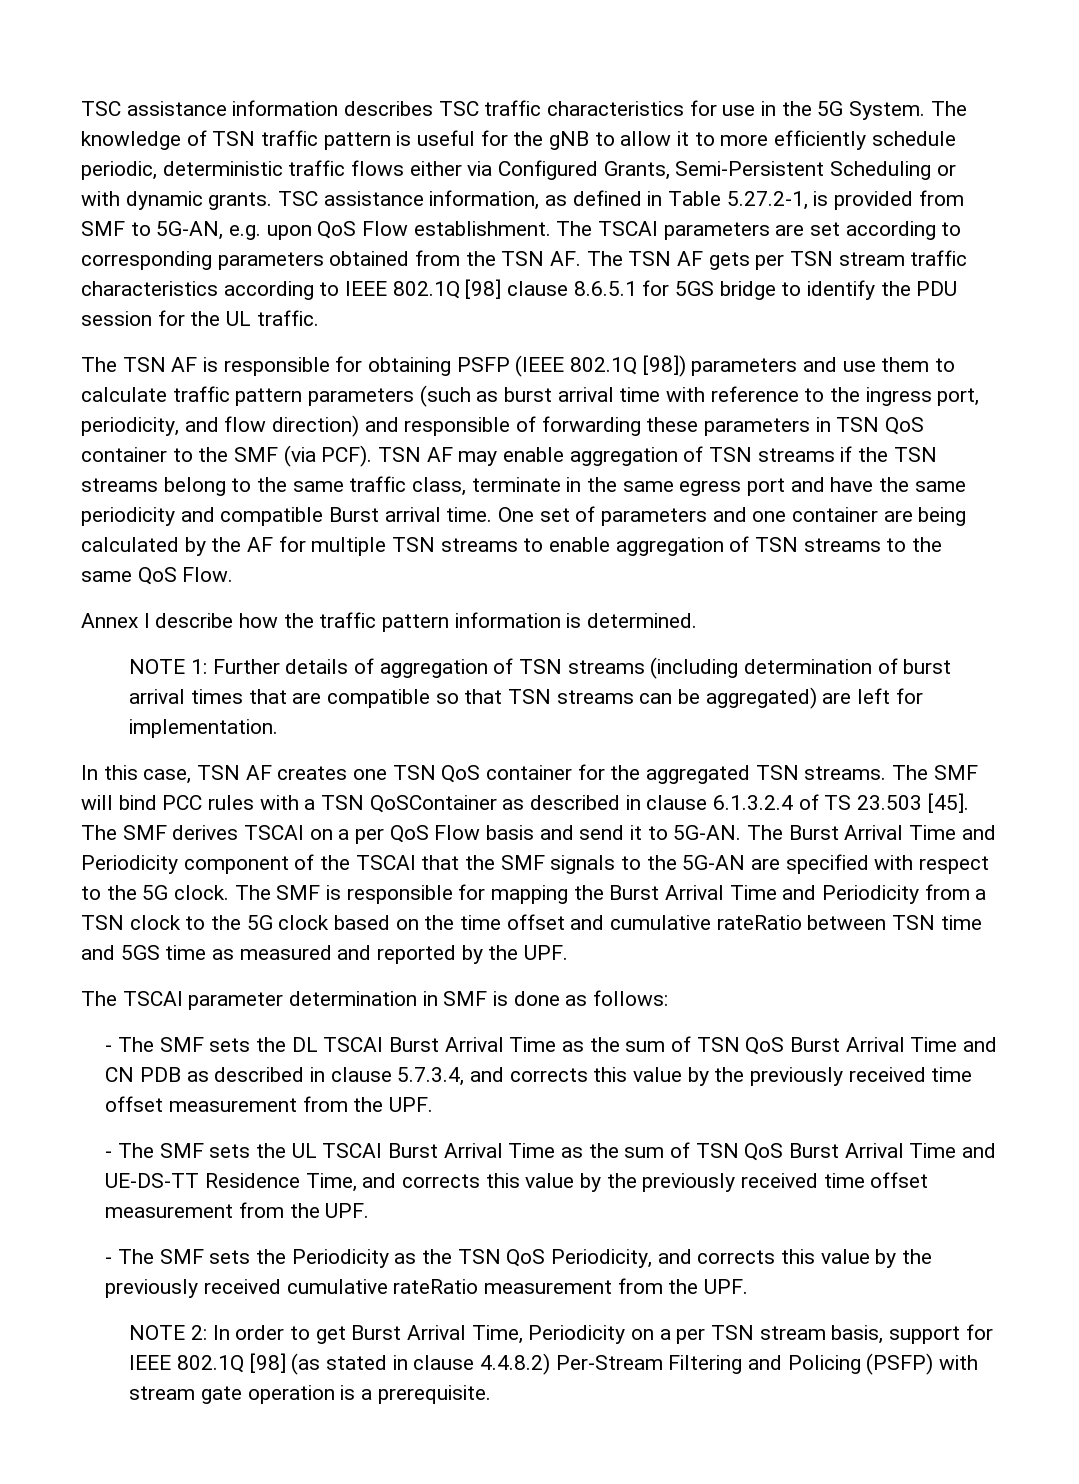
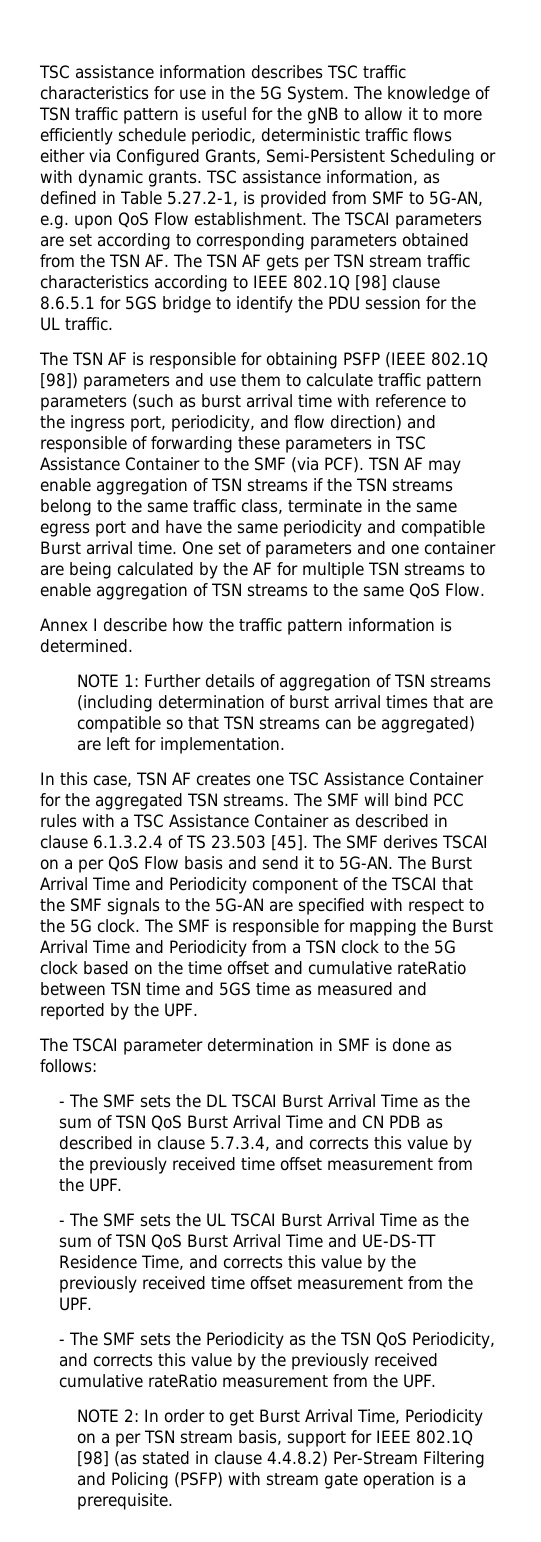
[836,417,925,435] [81,447,167,462] TSN QoS container -> [395,436,426,450] [40,457,200,471] TSC Assistance Container
[392,765,573,783] TSN QoS container -> [288,772,484,786] TSC Assistance Container
[321,795,497,813] TSN QoSContainer -> [133,814,329,828] TSC Assistance Container

